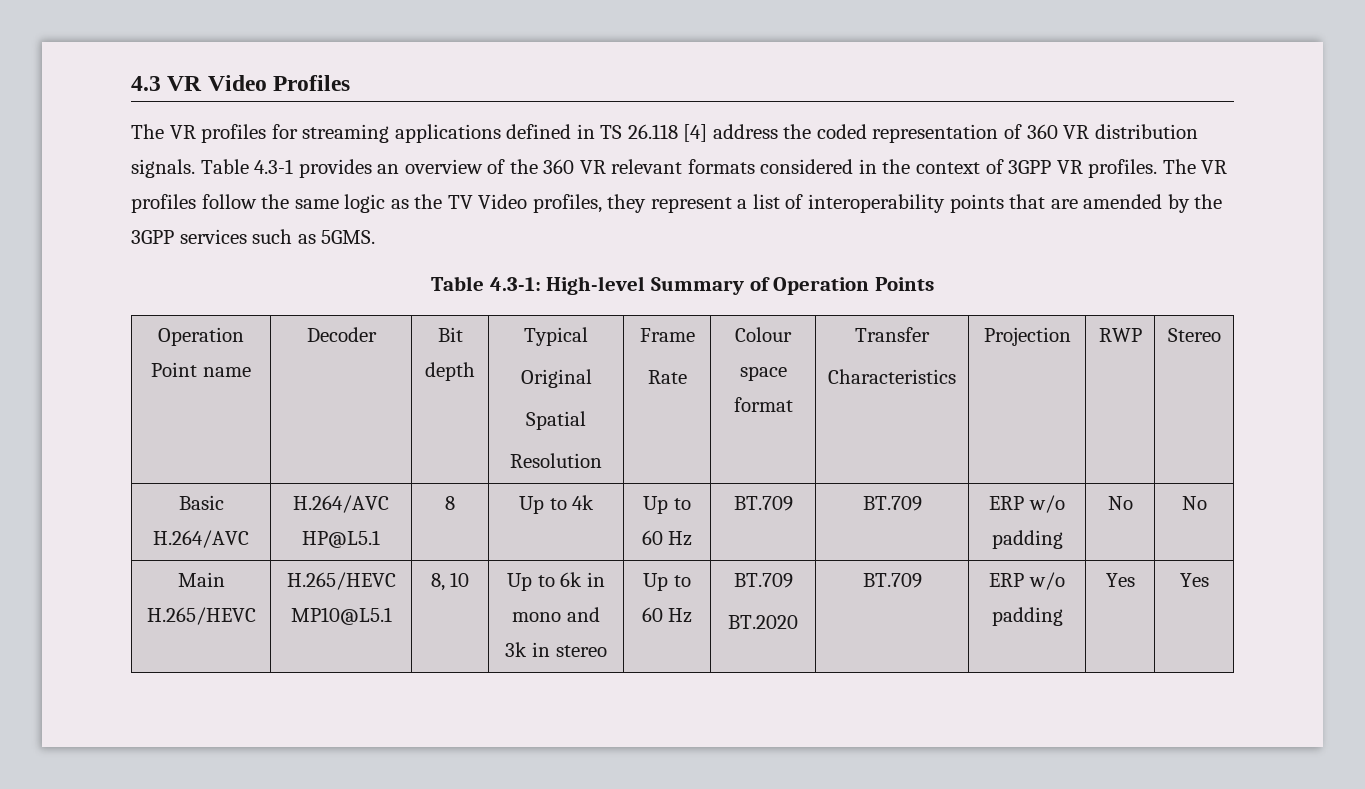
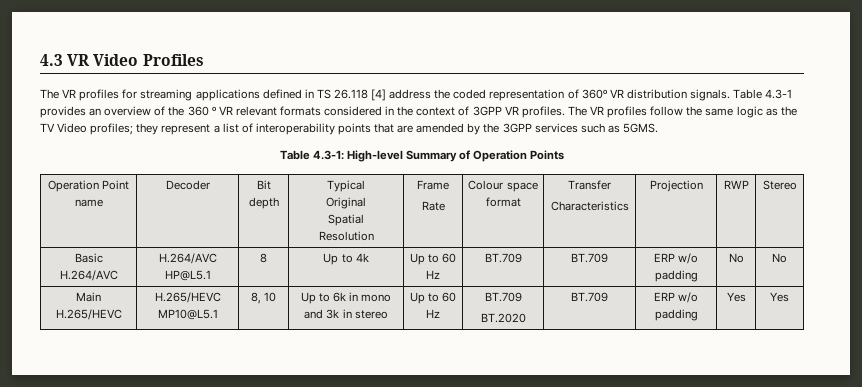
[1026,124,1058,139] 360 -> [581,89,608,99] 360º
(575, 166) none -> [211,106,217,115] º
[532,194,602,213] profiles, -> [90,123,134,135] profiles;

